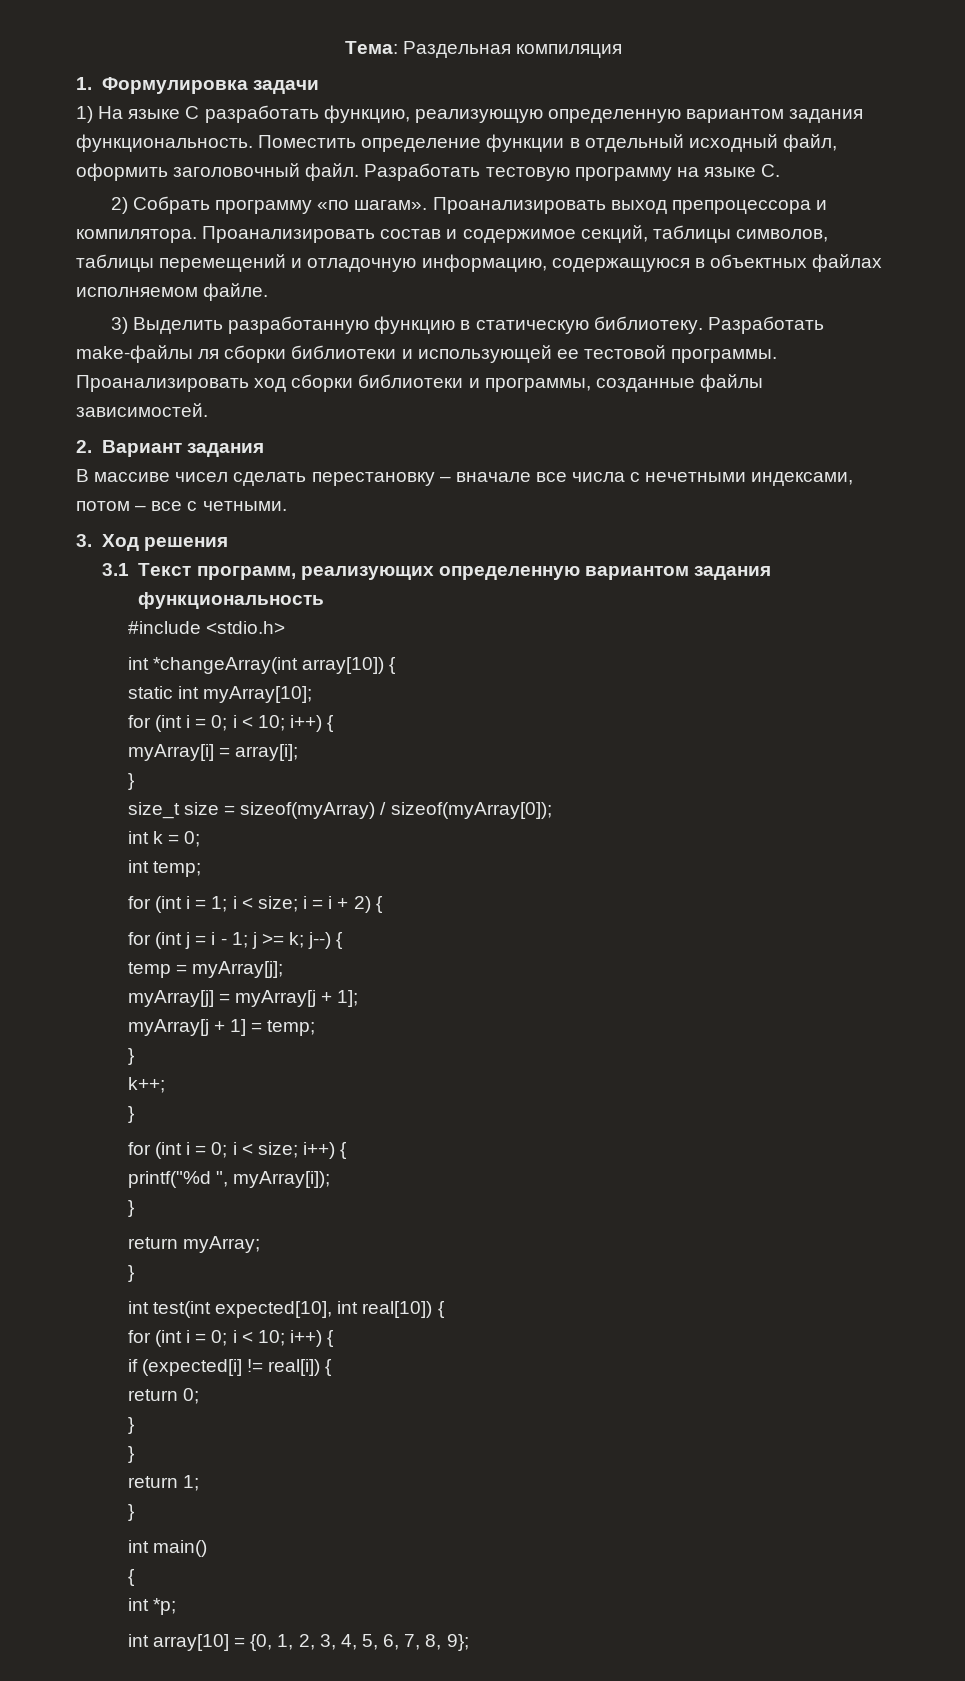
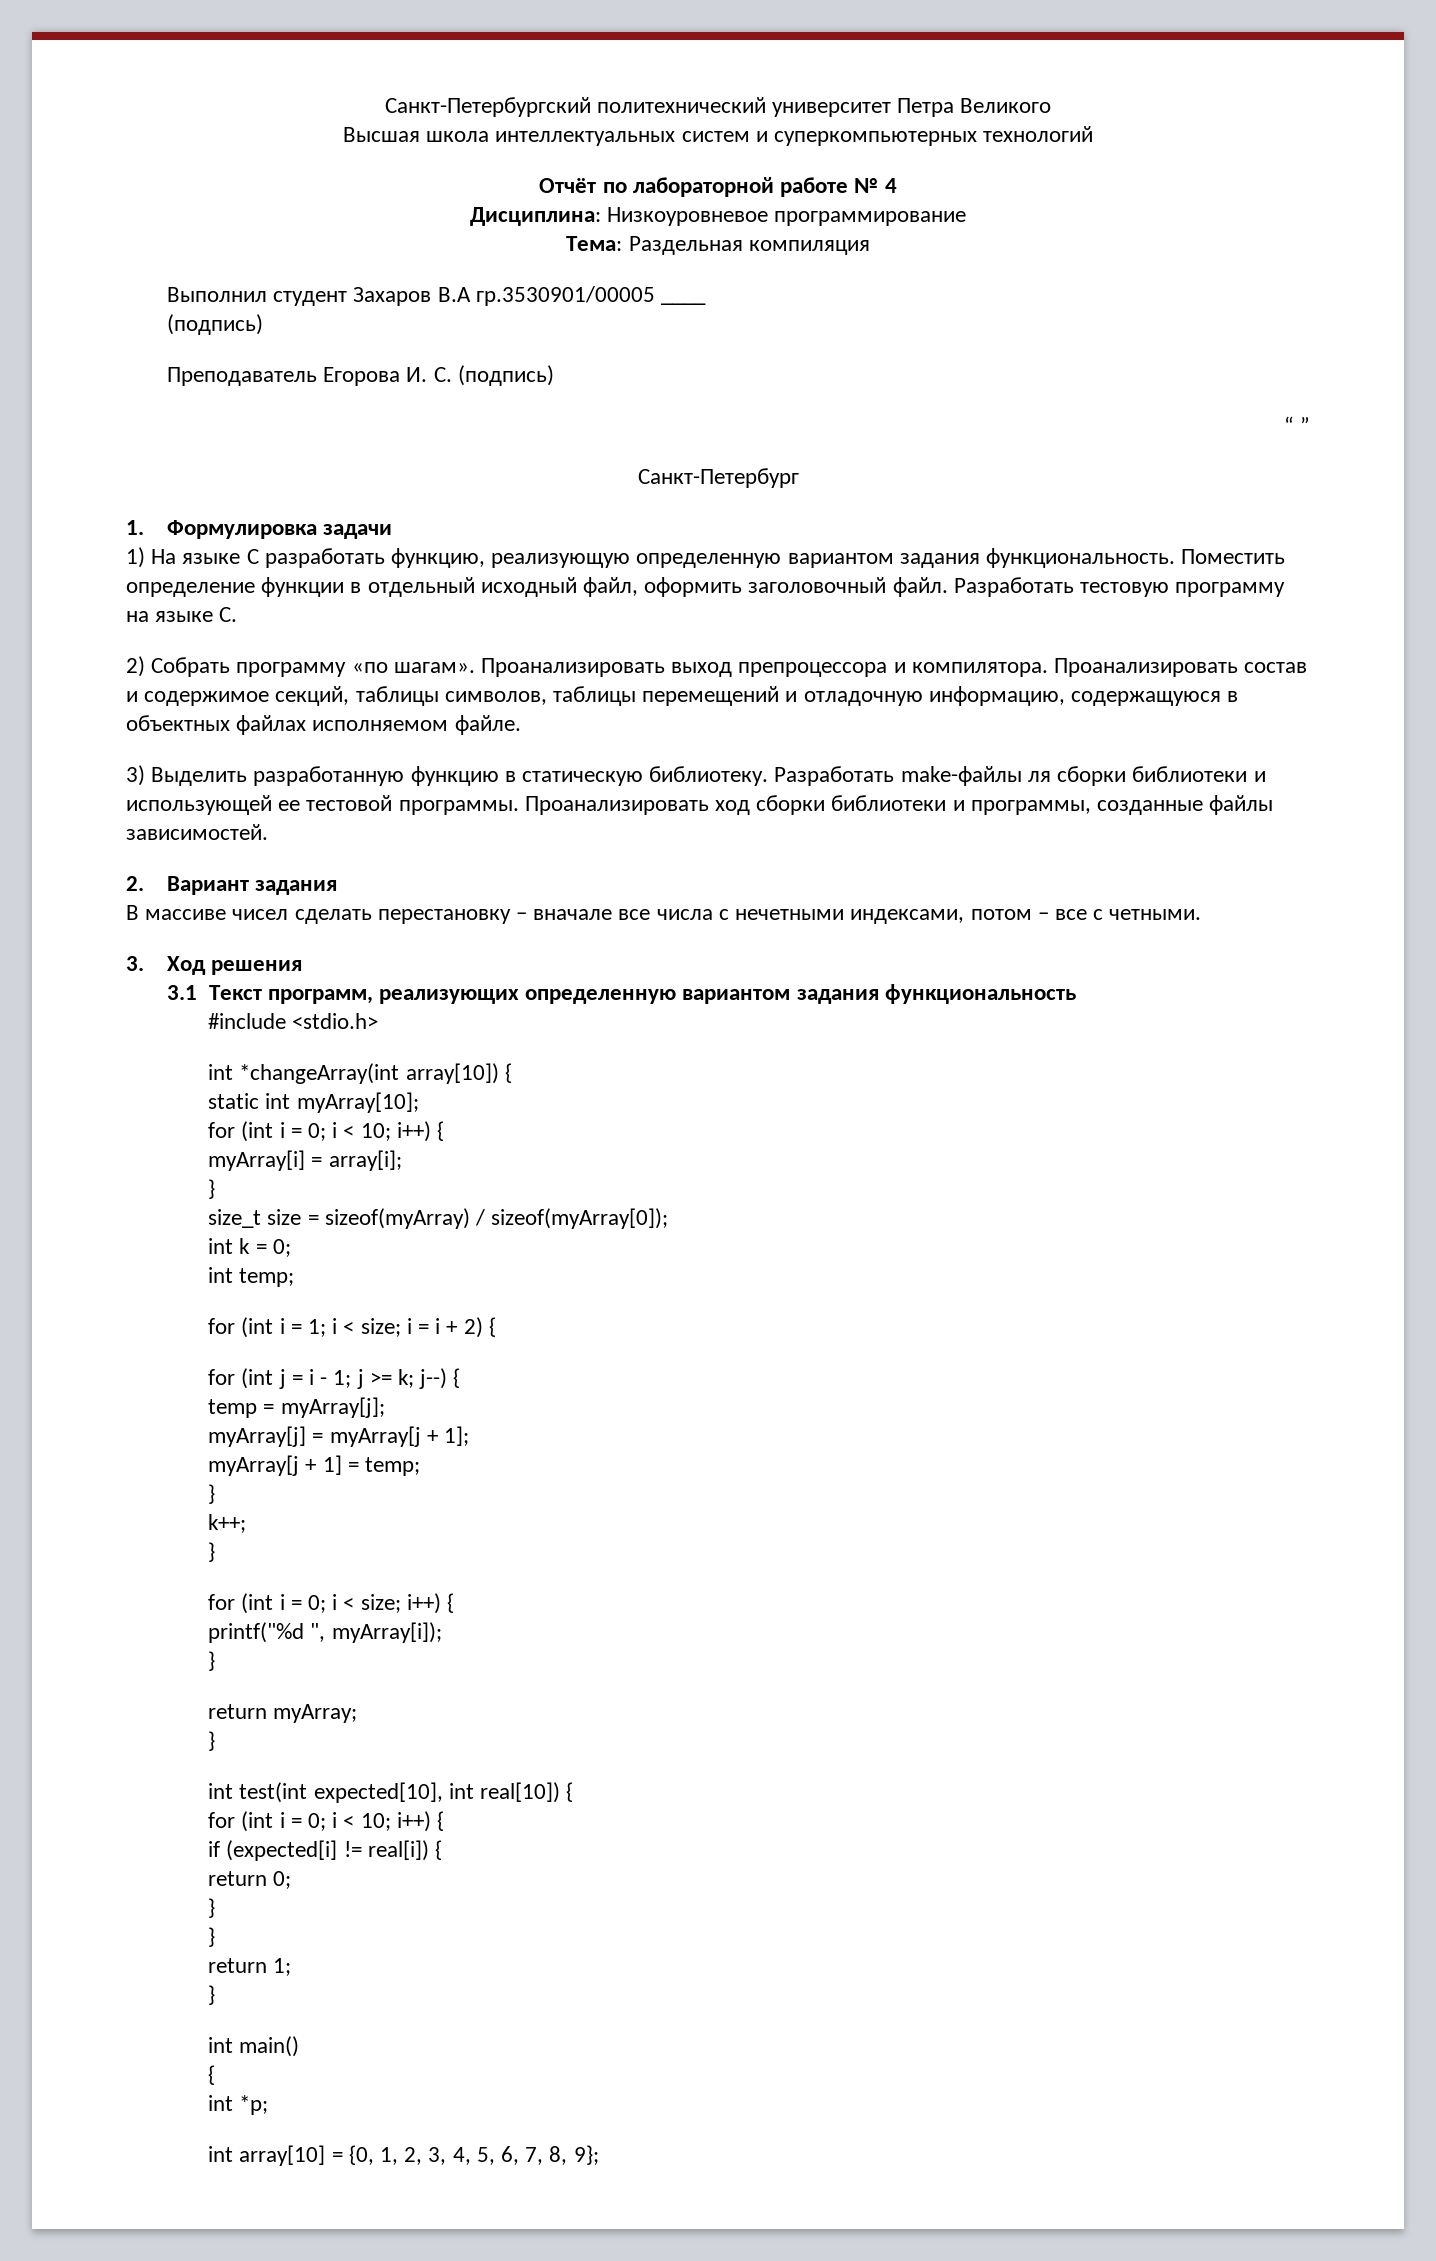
[344,41,623,58] Тема: Раздельная компиляция -> [384,97,1052,117] [342,126,1094,146] [539,177,897,197] [469,207,967,226] [566,236,870,255] [167,286,707,306] [167,314,264,335] [167,365,554,386] [1283,416,1310,433] [637,468,799,488] Санкт-Петербургский политехнический университет Петра Великого // Высшая школа интеллектуальных систем и суперкомпьютерных технологий // Отчёт по лабораторной работе № 4 // Дисциплина: Низкоуровневое программирование // Тема: Раздельная компиляция // Выполнил студент Захаров В.А гр.3530901/00005 ____ // (подпись) // Преподаватель Егорова И. С. (подпись) // “ ” // Санкт-Петербург

